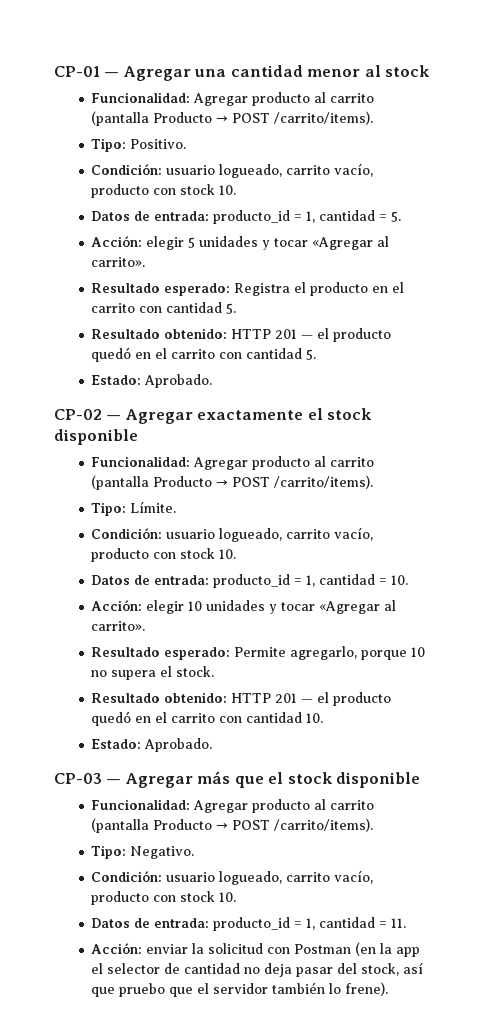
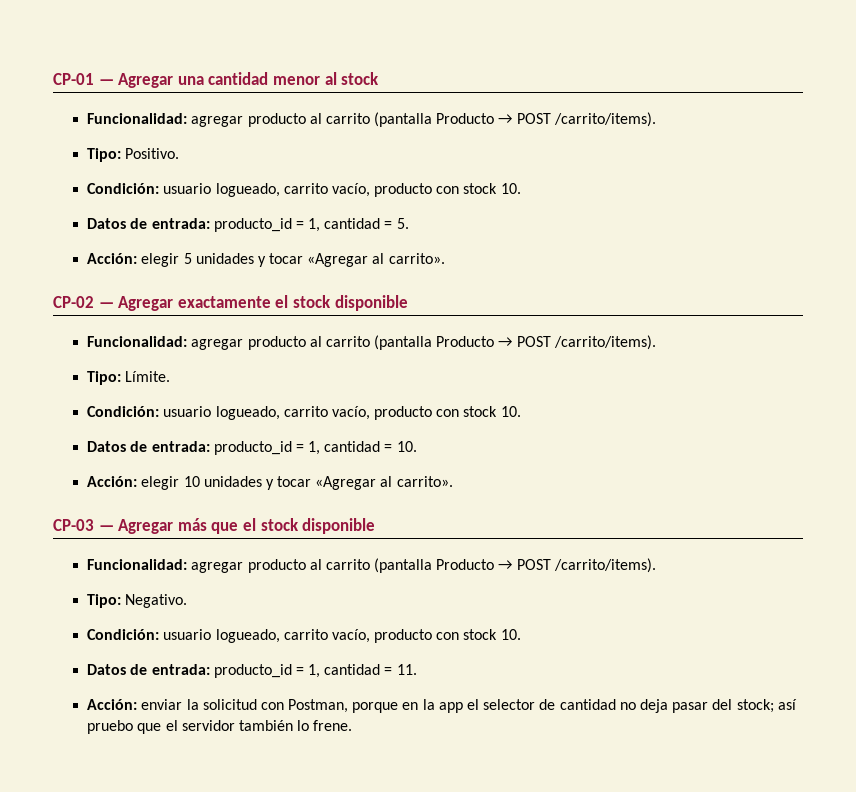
[193,93,249,106] Agregar -> [191,116,244,127] agregar
[91,282,405,296] [91,302,237,314] [91,328,392,342] [91,347,317,362] [91,374,213,388] // Resultado esperado: Registra el producto en el carrito con cantidad 5. // Resultado obtenido: HTTP 201 — el producto quedó en el carrito con cantidad 5. // Estado: Aprobado. -> (445, 258) none
[193,457,249,470] Agregar -> [191,339,244,350] agregar
[91,646,426,660] [91,666,215,680] [91,692,392,706] [91,711,324,726] [91,738,213,752] // Resultado esperado: Permite agregarlo, porque 10 no supera el stock. // Resultado obtenido: HTTP 201 — el producto quedó en el carrito con cantidad 10. // Estado: Aprobado. -> (453, 481) none
[193,800,249,813] Agregar -> [191,562,244,573] agregar
[294,942,377,956] Postman (en -> [288,699,419,713] Postman, porque en
[361,962,424,976] [91,987,116,997] stock, así que -> [736,699,797,713] stock; así
[345,982,389,996] frene). -> [313,720,353,731] frene.

